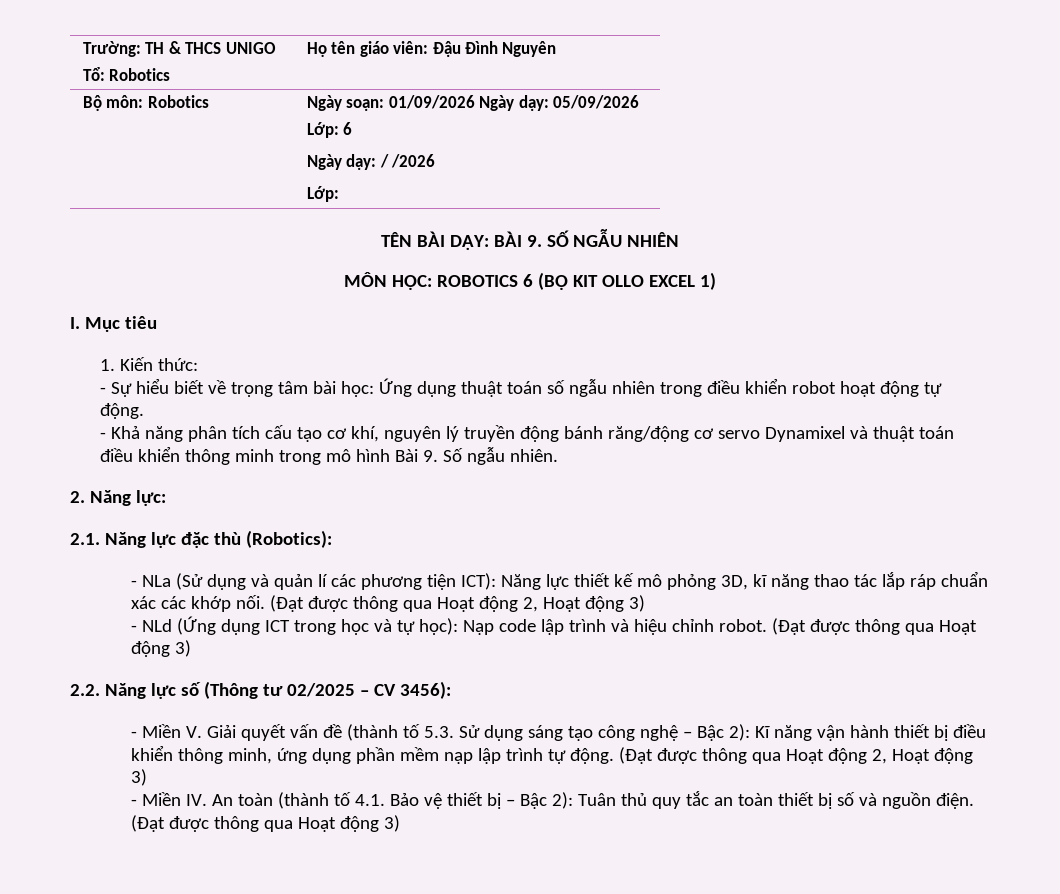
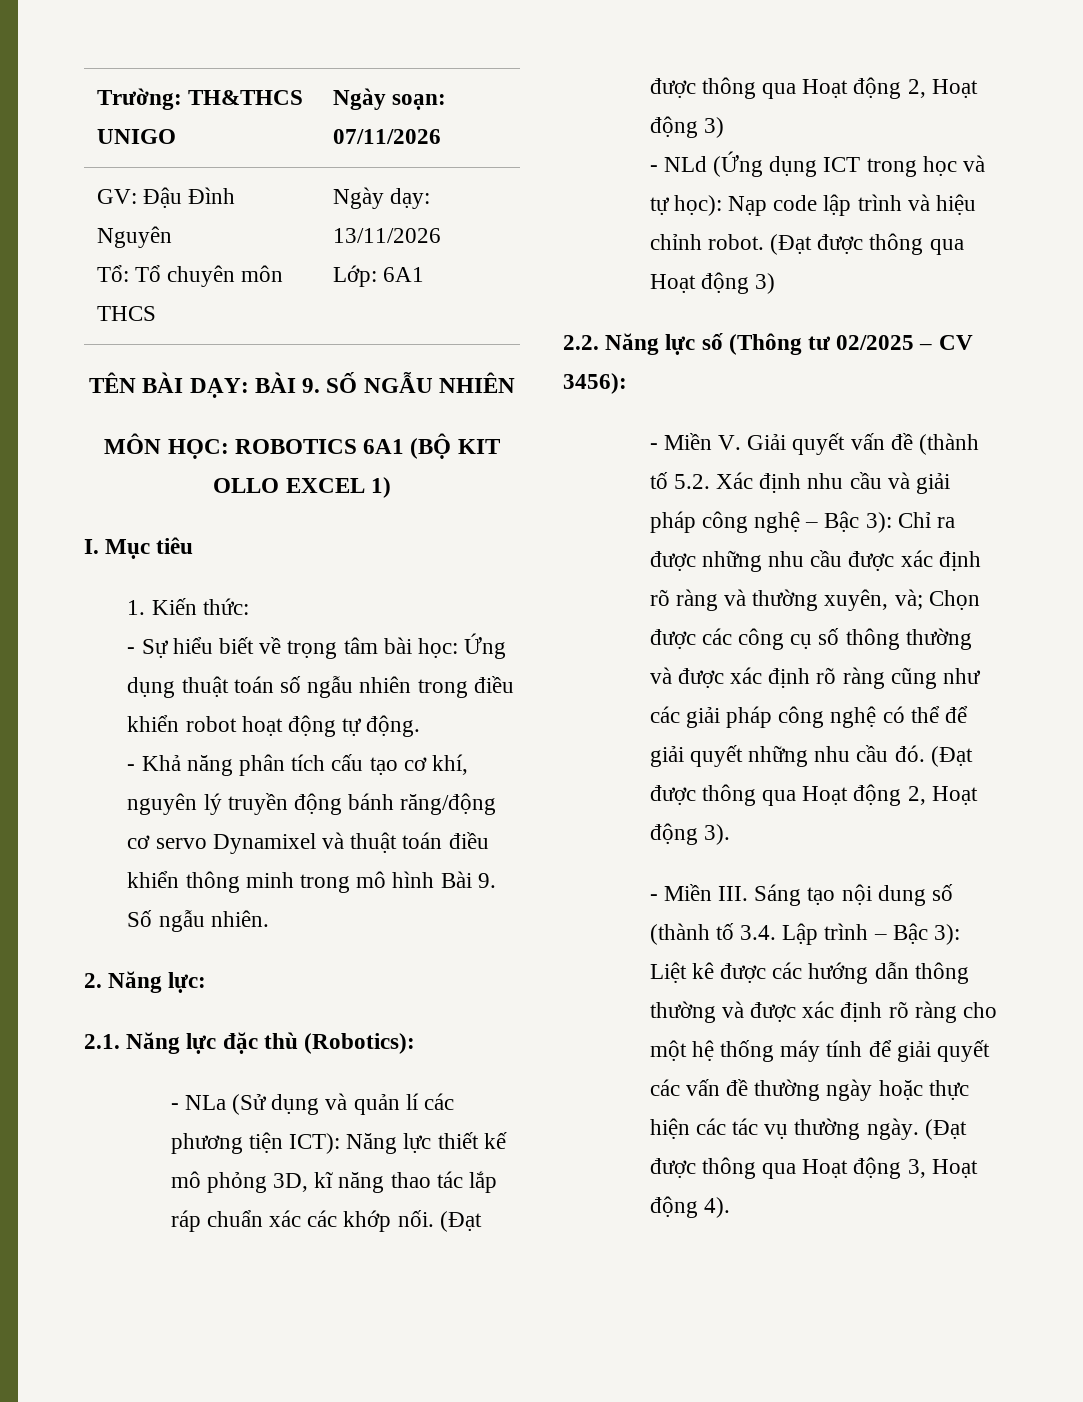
[145,41,276,54] [82,67,171,81] [306,41,557,57] [82,95,209,111] [306,95,639,111] [306,122,353,138] [306,154,436,170] [306,186,339,202] TH & THCS UNIGO // Tổ: Robotics | Họ tên giáo viên: Đậu Đình Nguyên // Bộ môn: Robotics | Ngày soạn: 01/09/2026 Ngày dạy: 05/09/2026 // Lớp: 6 // Ngày dạy: / /2026 // Lớp: -> [187,90,303,105] [96,129,176,144] [332,88,446,110] [332,129,441,144] [96,187,235,208] [96,226,172,248] [96,265,284,287] [96,306,156,321] [332,187,430,209] [332,228,441,243] [332,265,424,287] TH&THCS UNIGO | Ngày soạn: 07/11/2026 // GV: Đậu Đình Nguyên // Tổ: Tổ chuyên môn THCS | Ngày dạy: 13/11/2026 // Lớp: 6A1
[523,274,534,287] 6 -> [363,439,405,454] 6A1
[423,724,986,741] [130,745,973,764] [130,769,147,786] [130,791,974,809] [130,815,400,832] 5.3. Sử dụng sáng tạo công nghệ – Bậc 2): Kĩ năng vận hành thiết bị điều khiển thông minh, ứng dụng phần mềm nạp lập trình tự động. (Đạt được thông qua Hoạt động 2, Hoạt động 3) // - Miền IV. An toàn (thành tố 4.1. Bảo vệ thiết bị – Bậc 2): Tuân thủ quy tắc an toàn thiết bị số và nguồn điện. (Đạt được thông qua Hoạt động 3) -> [673,472,951,494] [649,511,956,533] [649,550,981,572] [649,589,980,611] [649,628,972,650] [649,667,982,689] [649,706,969,728] [649,745,973,767] [649,784,978,806] [649,823,730,845] [649,884,954,906] [649,923,961,945] [649,962,969,984] [649,1001,998,1023] [649,1040,991,1062] [649,1079,969,1101] [649,1118,967,1140] [649,1157,978,1179] [649,1196,730,1218] 5.2. Xác định nhu cầu và giải pháp công nghệ – Bậc 3): Chỉ ra được những nhu cầu được xác định rõ ràng và thường xuyên, và; Chọn được các công cụ số thông thường và được xác định rõ ràng cũng như các giải pháp công nghệ có thể để giải quyết những nhu cầu đó. (Đạt được thông qua Hoạt động 2, Hoạt động 3). // - Miền III. Sáng tạo nội dung số (thành tố 3.4. Lập trình – Bậc 3): Liệt kê được các hướng dẫn thông thường và được xác định rõ ràng cho một hệ thống máy tính để giải quyết các vấn đề thường ngày hoặc thực hiện các tác vụ thường ngày. (Đạt được thông qua Hoạt động 3, Hoạt động 4).

